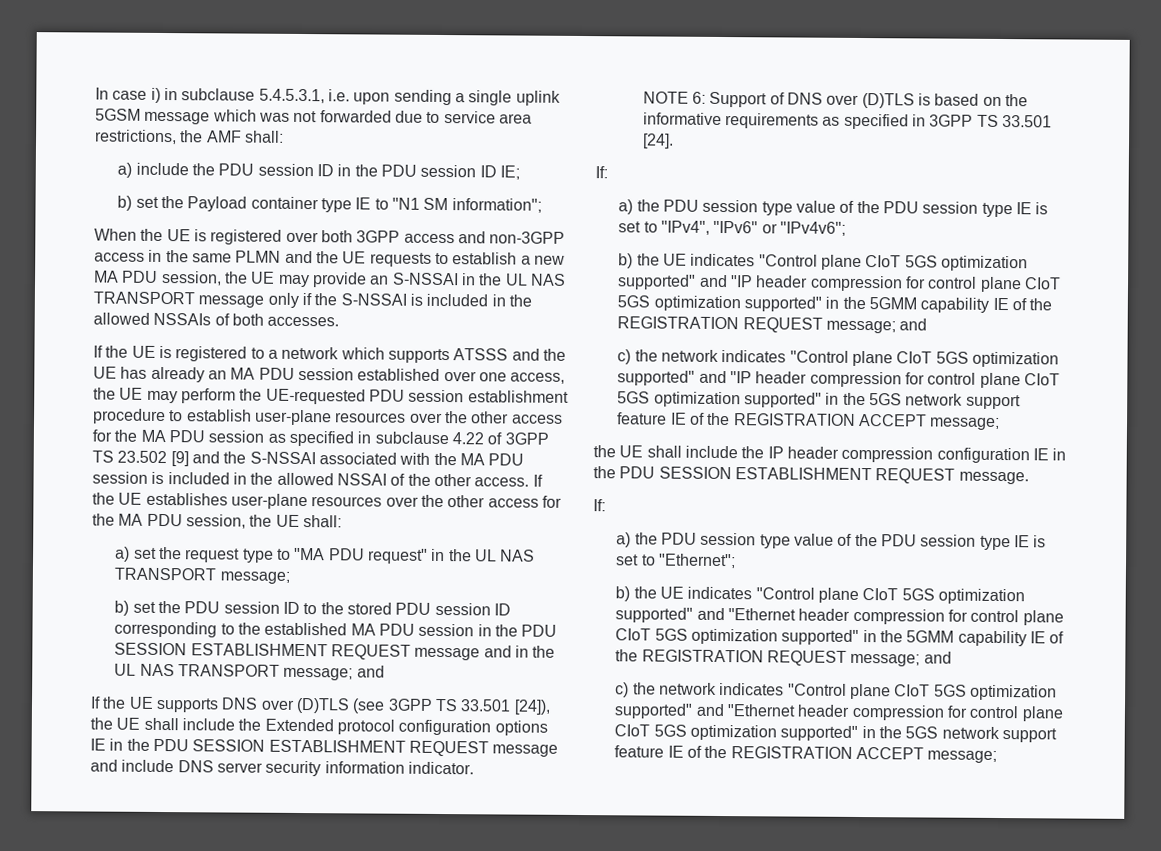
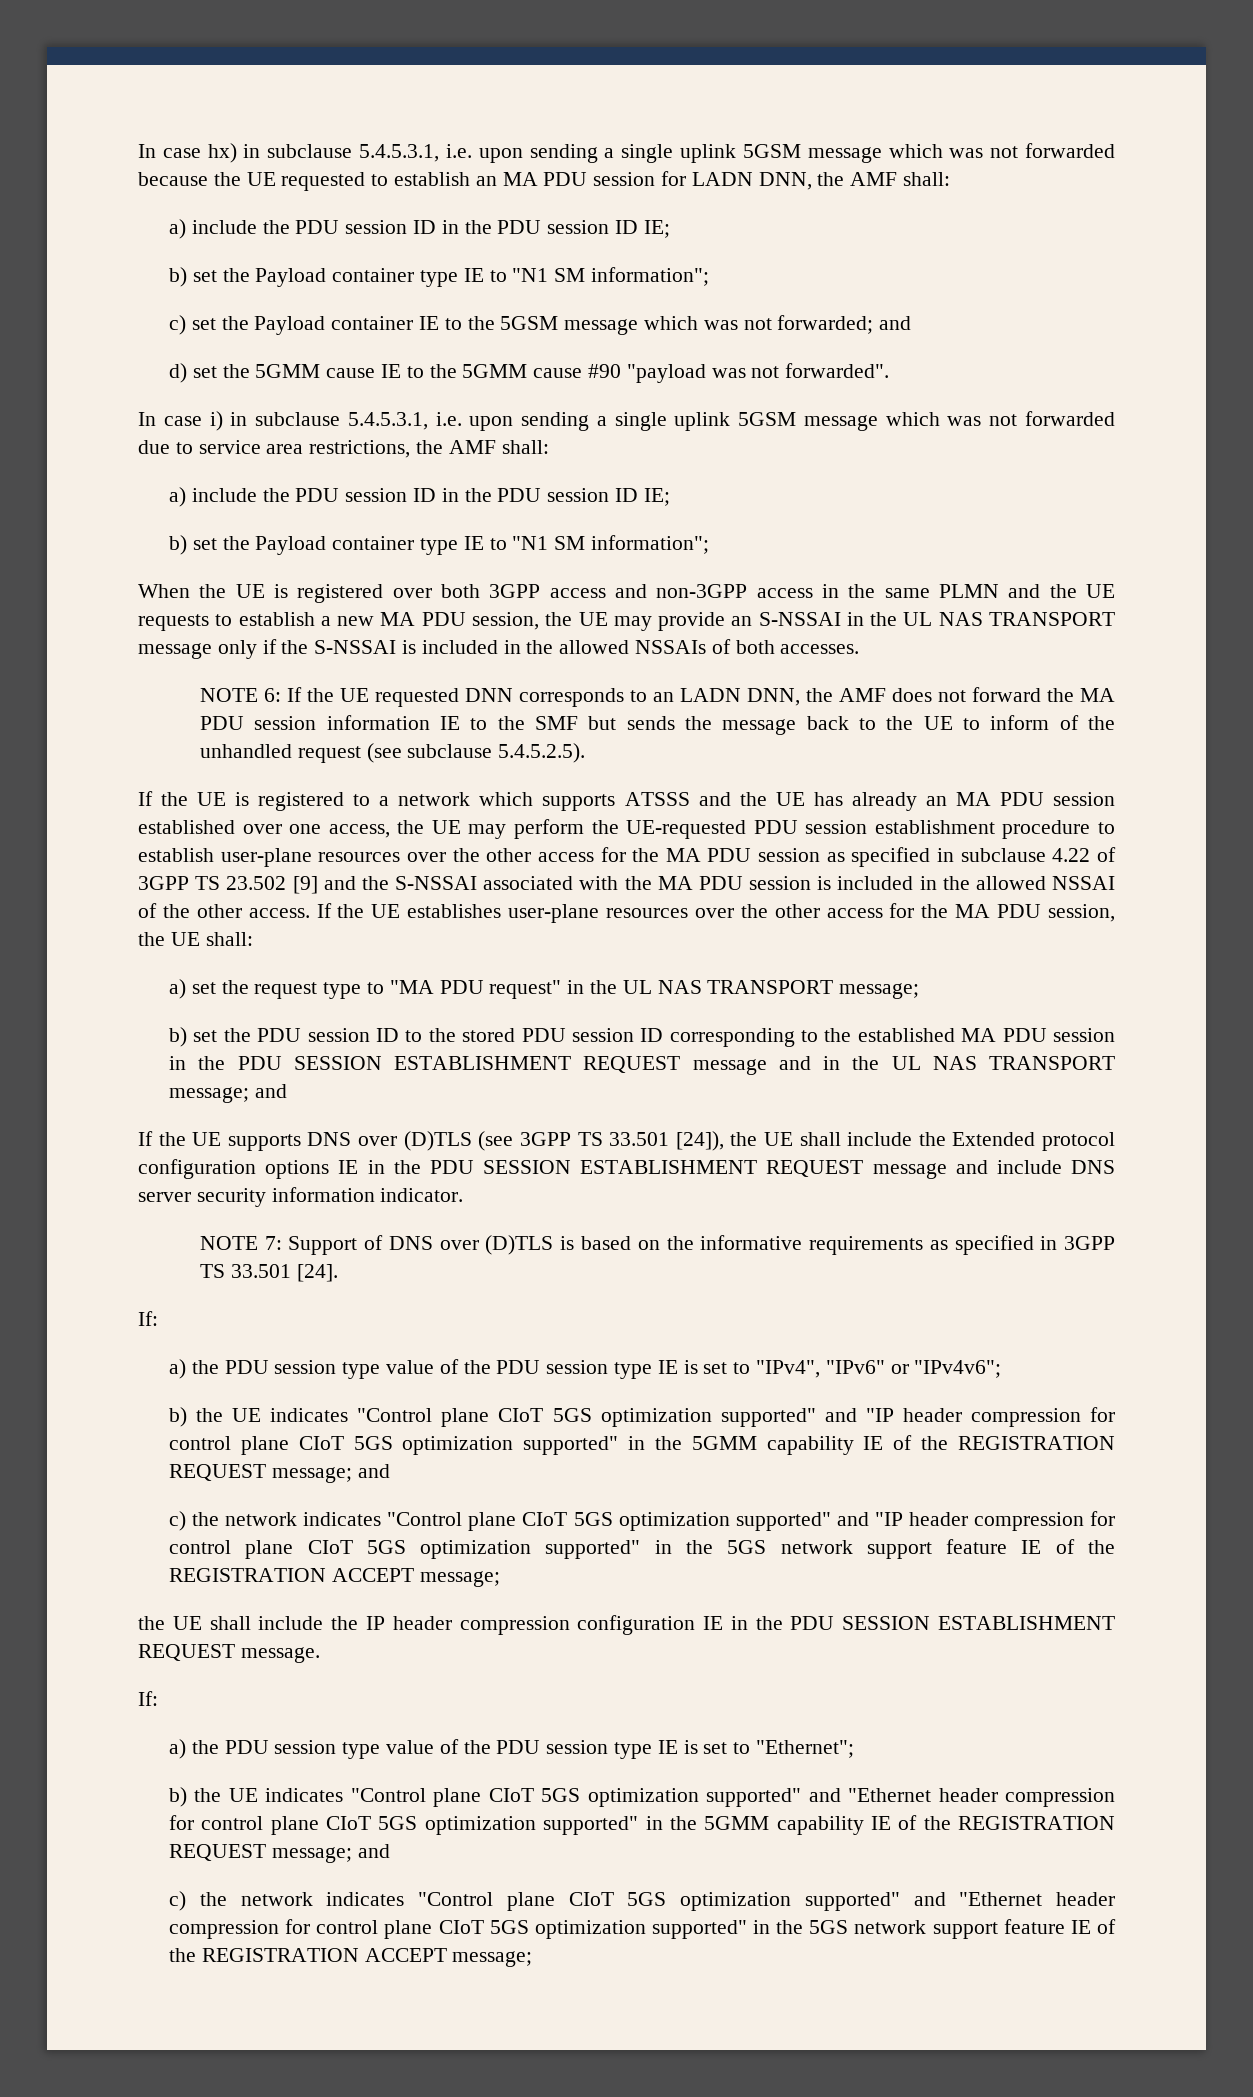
[95,87,148,100] In case -> [138,143,1116,163] [138,171,951,191] [168,219,670,239] [168,267,710,287] [168,315,912,335] [168,363,890,383] [138,412,202,426] In case hx) in subclause 5.4.5.3.1, i.e. upon sending a single uplink 5GSM message which was not forwarded because the UE requested to establish an MA PDU session for LADN DNN, the AMF shall: // a) include the PDU session ID in the PDU session ID IE; // b) set the Payload container type IE to "N1 SM information"; // c) set the Payload container IE to the 5GSM message which was not forwarded; and // d) set the 5GMM cause IE to the 5GMM cause #90 "payload was not forwarded". // In case
(340, 321) none -> [199,687,1116,707] [199,715,1115,735] [199,743,586,763] // NOTE 6: If the UE requested DNN corresponds to an LADN DNN, the AMF does not forward the MA PDU session information IE to the SMF but sends the message back to the UE to inform of the unhandled request (see subclause 5.4.5.2.5).
[692,91,707,104] 6: -> [264,1236,282,1250] 7:

